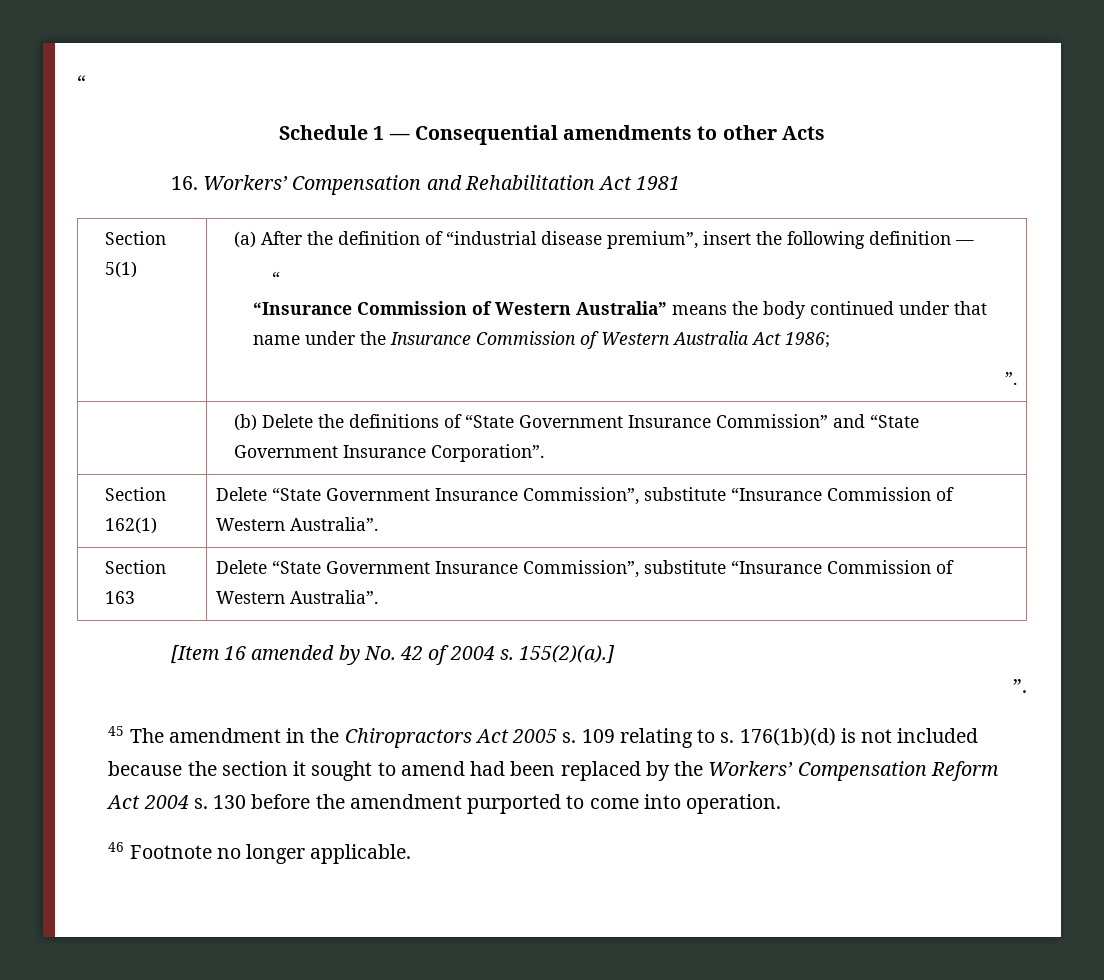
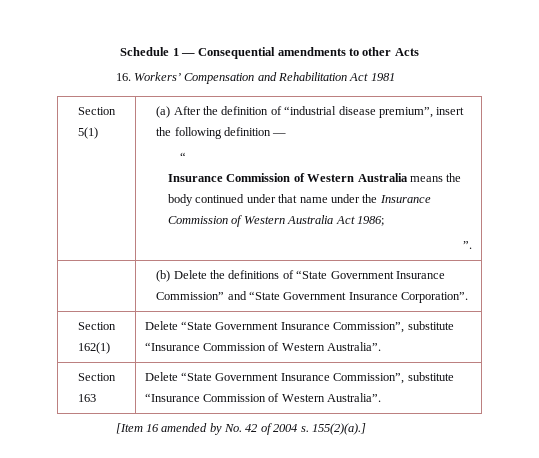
[77,75,86,90] “ // -> (120, 51) none
[253,301,668,315] “Insurance Commission of Western Australia” -> [168,173,408,182] Insurance Commission of Western Australia
[1013,679,1027,693] [108,726,979,748] [108,761,999,781] [106,794,782,814] [108,842,412,864] // ”. // 45 The amendment in the Chiropractors Act 2005 s. 109 relating to s. 176(1b)(d) is not included because the section it sought to amend had been replaced by the Workers’ Compensation Reform Act 2004 s. 130 before the amendment purported to come into operation. // 46 Footnote no longer applicable. -> (366, 429) none

